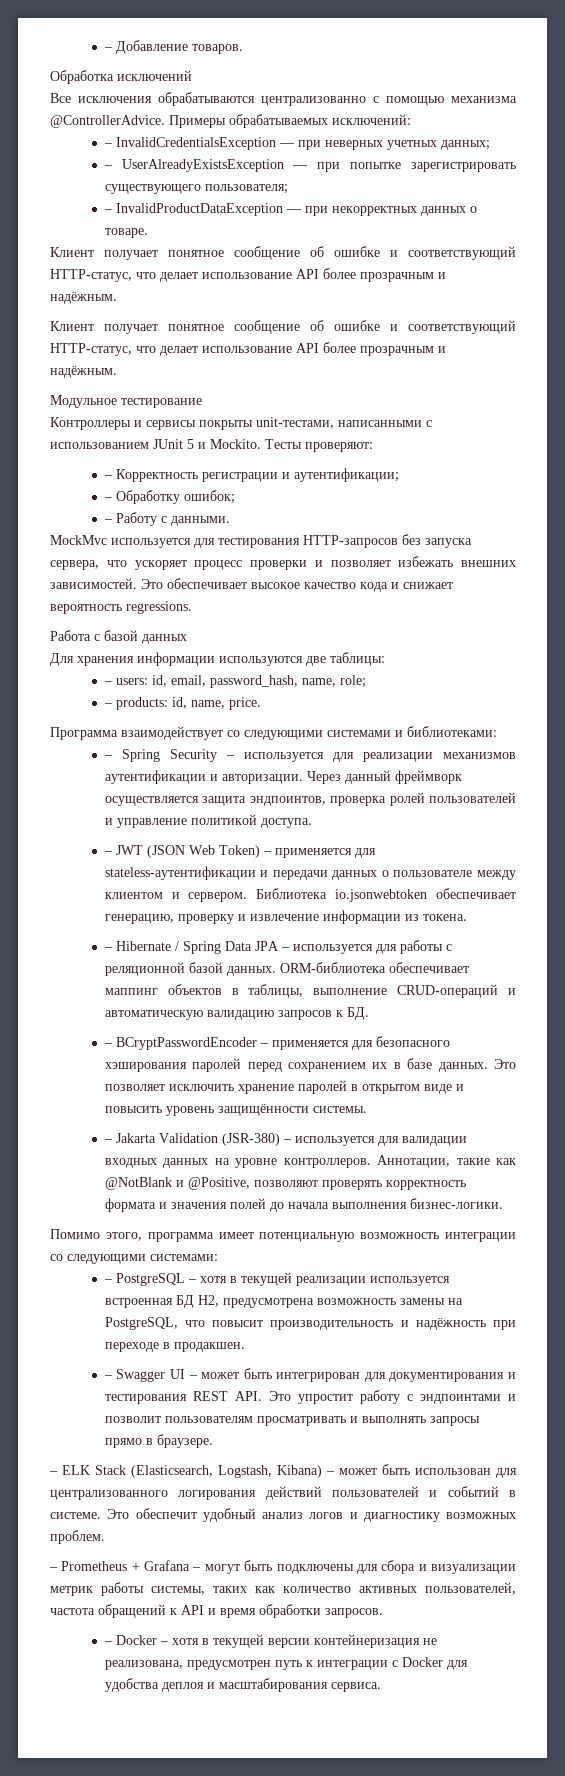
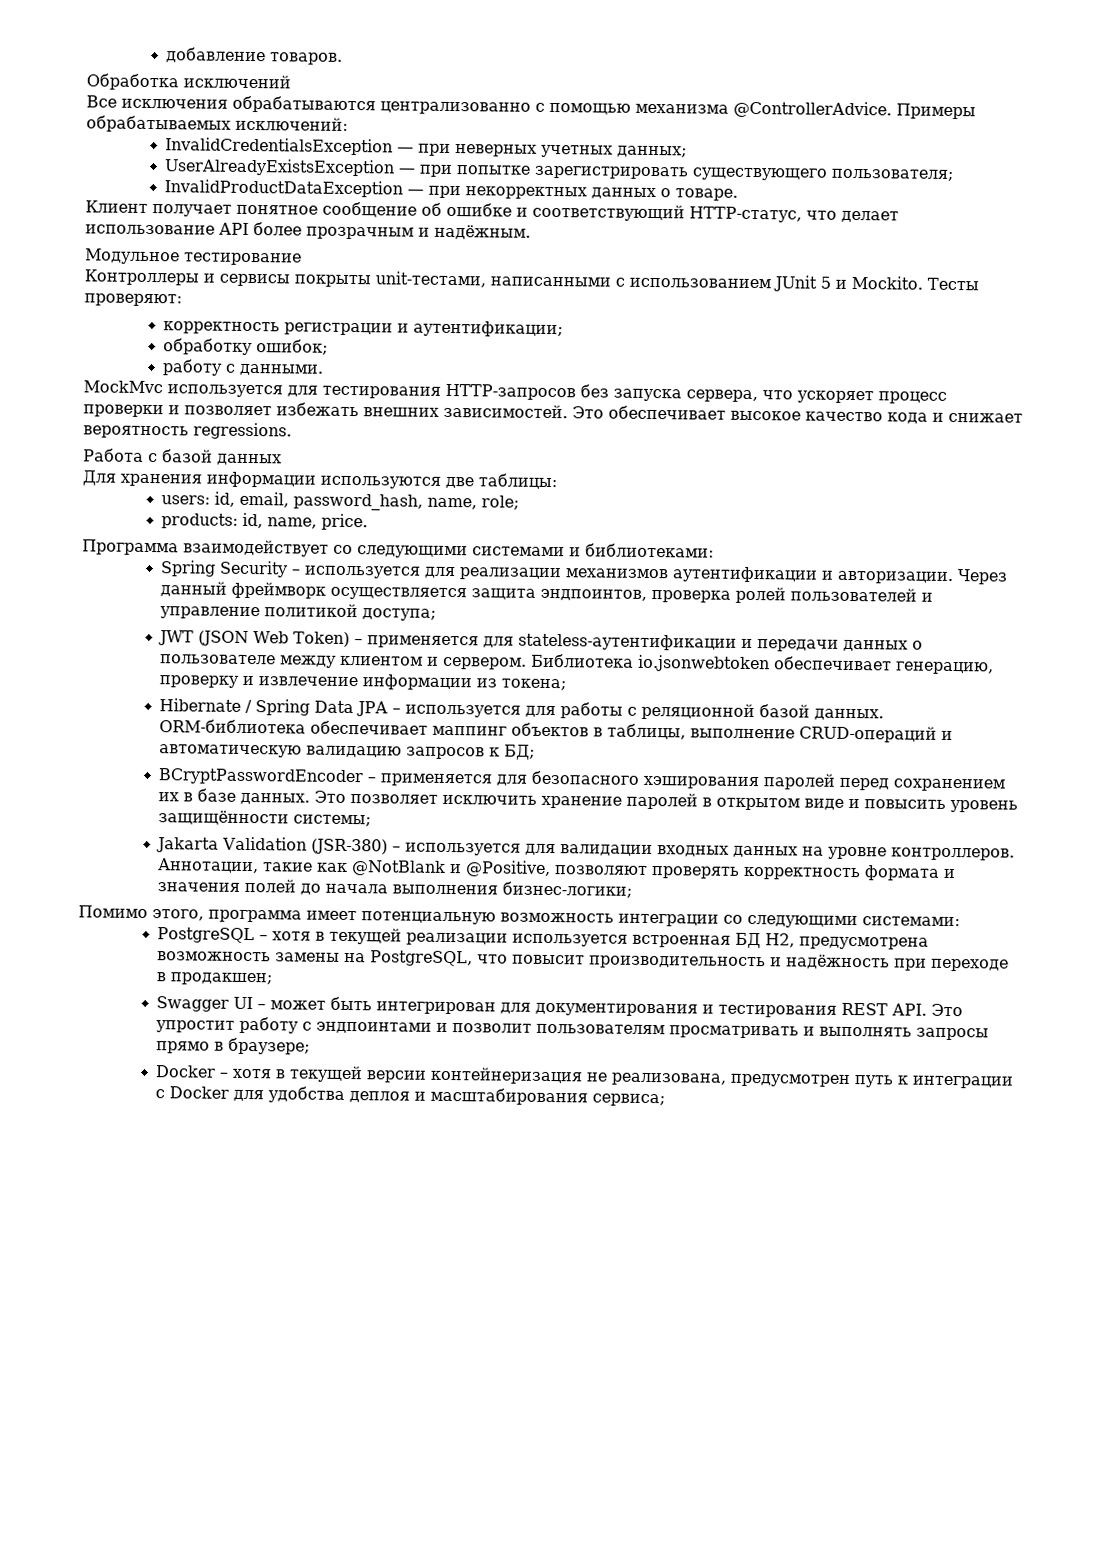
[103,40,188,54] – Добавление -> [166,47,267,64] добавление
[103,143,113,147] – -> (348, 123) none
[103,165,113,169] – -> (688, 151) none
[103,209,113,213] – -> (955, 174) none
[50,320,516,334] [50,342,446,356] [50,366,117,378] // Клиент получает понятное сообщение об ошибке и соответствующий HTTP-статус, что делает использование API более прозрачным и надёжным. -> (531, 232) none
[103,469,198,482] – Корректность -> [163,321,281,335] корректность
[103,490,180,504] – Обработку -> [163,338,254,356] обработку
[103,512,157,526] – Работу -> [162,359,224,376] работу
[103,681,113,685] – -> (557, 481) none
[103,703,113,707] – -> (520, 502) none
[103,755,113,759] – -> (714, 550) none
[260,818,312,828] [103,851,113,855] доступа. // – -> [362,608,437,621] доступа; //
[422,914,467,921] [103,947,113,951] токена. // – -> [501,678,567,691] токена; //
[346,1007,369,1020] [103,1043,113,1047] БД. // – -> [504,744,536,760] БД; //
[312,1106,367,1113] [103,1139,113,1143] системы. // – -> [293,814,372,827] системы; //
[409,1198,503,1209] бизнес-логики. -> [502,881,633,898] бизнес-логики;
[103,1279,113,1283] – -> (960, 921) none
[173,1342,245,1352] [103,1375,113,1379] продакшен. // – -> [170,972,273,986] продакшен; //
[156,1434,213,1448] [49,1464,517,1478] [50,1486,516,1500] [50,1508,516,1522] [50,1530,105,1544] [49,1560,516,1574] [50,1582,516,1596] [50,1604,383,1618] [103,1641,113,1645] браузере. // – ELK Stack (Elasticsearch, Logstash, Kibana) – может быть использован для централизованного логирования действий пользователей и событий в системе. Это обеспечит удобный анализ логов и диагностику возможных проблем. // – Prometheus + Grafana – могут быть подключены для сбора и визуализации метрик работы системы, таких как количество активных пользователей, частота обращений к API и время обработки запросов. // – -> [228,1037,311,1055] браузере; //
[330,1682,381,1692] сервиса. -> [592,1093,666,1107] сервиса;

